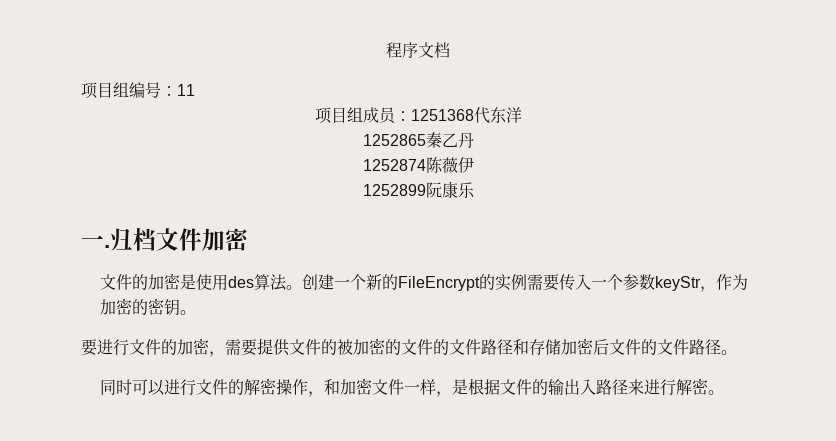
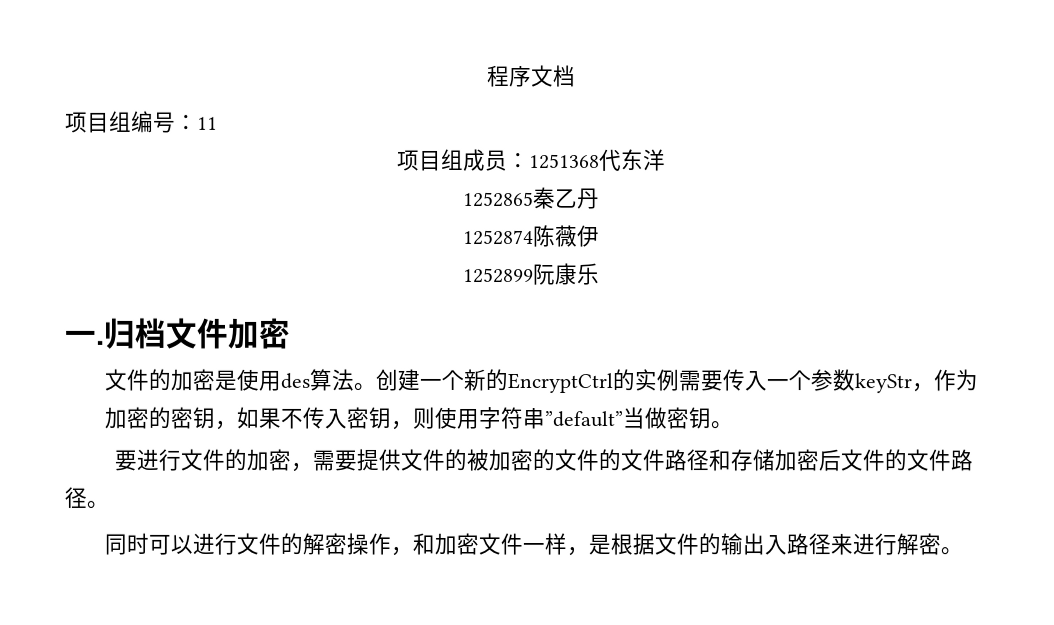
[398,276,481,291] FileEncrypt -> [506,372,613,394] EncryptCtrl
(181, 307) none -> [213,406,711,430] ，如果不传入密钥，则使用字符串”default”当做密钥

